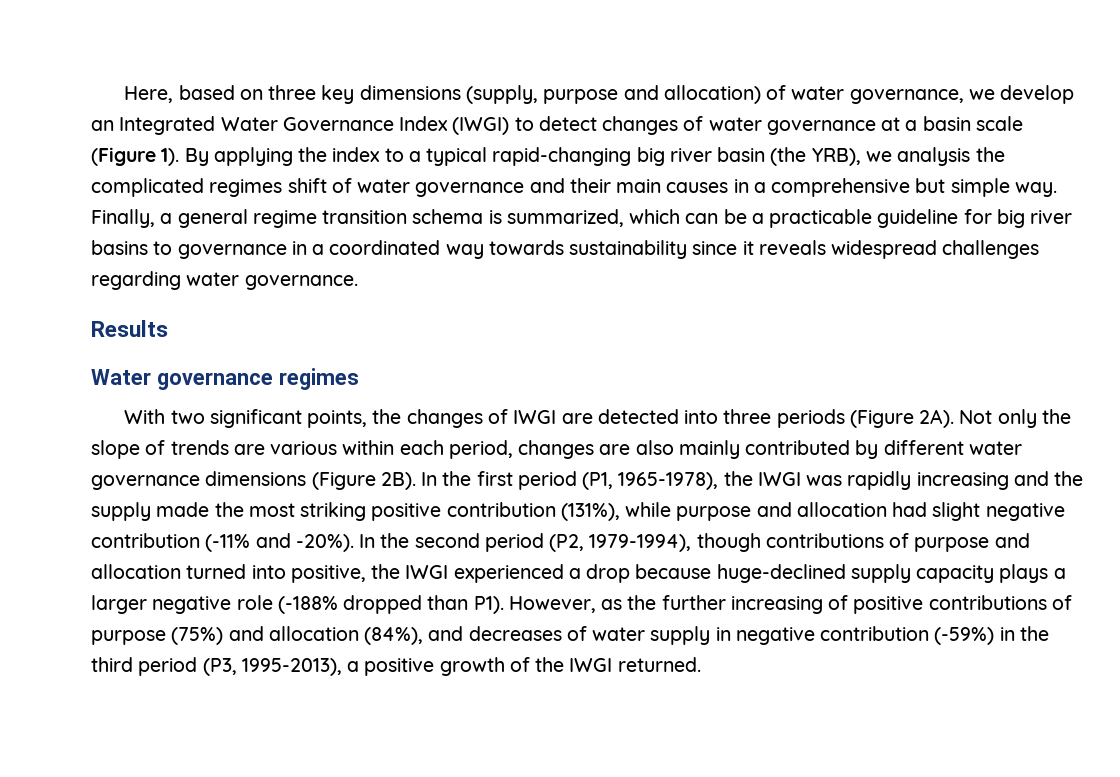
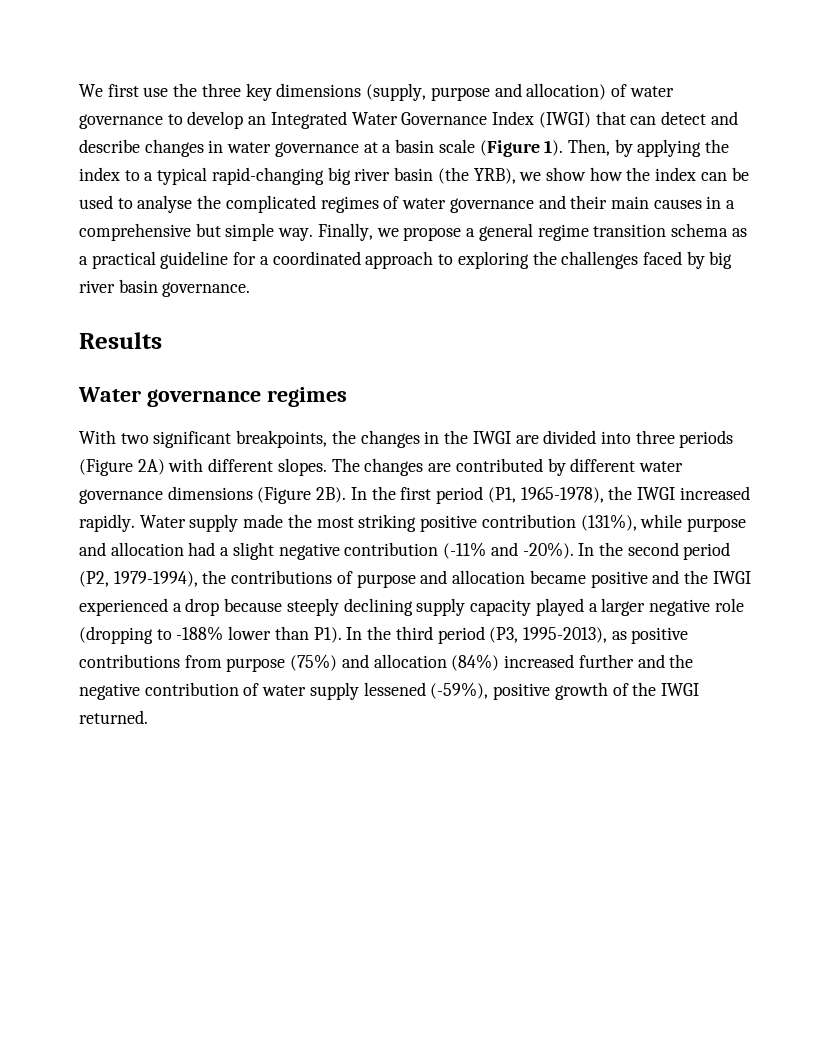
[124,85,263,103] Here, based on -> [79,83,198,97] We first use the
[849,89,995,104] governance, we -> [79,114,183,129] governance to
[514,116,704,135] to detect changes of -> [595,111,738,125] [79,139,224,157] that can detect and describe changes in
[184,148,209,166] By -> [567,139,633,157] Then, by
[897,147,971,166] analysis -> [545,167,749,181] [79,195,193,213] show how the index can be used to analyse
[287,178,327,193] shift -> (379, 204) none
(155, 218) none -> [376,227,462,241] we propose
[488,209,1073,228] [91,240,1040,259] [91,271,240,290] is summarized, which can be a practicable guideline for big river basins to governance in a coordinated way towards sustainability since it reveals widespread challenges regarding water -> [731,228,747,237] [79,251,733,269] [79,279,158,293] as a practical guideline for a coordinated approach to exploring the challenges faced by big river basin
[307,410,368,428] points, -> [236,430,328,448] breakpoints,
[487,409,508,424] of -> [424,430,469,444] in the
[597,409,679,424] detected -> [543,430,597,444] divided
[919,409,1071,428] [91,440,740,459] 2A). Not only the slope of trends are various within each period, changes are also mainly -> [137,458,452,476] 2A) with different slopes. The changes are
[806,471,1084,490] was rapidly increasing and the -> [679,486,750,500] [79,514,186,532] increased rapidly. Water
(928, 509) none -> [220,547,230,556] a
[696,533,761,552] though -> [202,570,227,584] the
[186,564,366,583] turned into positive, -> [529,570,680,588] became positive and
[716,564,846,583] huge-declined -> [286,598,413,616] steeply declining
[999,564,1049,583] plays -> [535,598,584,616] played
[277,595,1072,614] [91,626,1015,645] (-188% dropped than P1). However, as the further increasing of positive contributions of purpose (75%) and allocation (84%), and decreases of water supply in negative contribution (-59%) in -> [79,626,363,644] (dropping to -188% lower than P1). In
[347,661,360,672] a -> [611,627,689,644] [79,654,694,672] [79,682,489,700] as positive contributions from purpose (75%) and allocation (84%) increased further and the negative contribution of water supply lessened (-59%),

